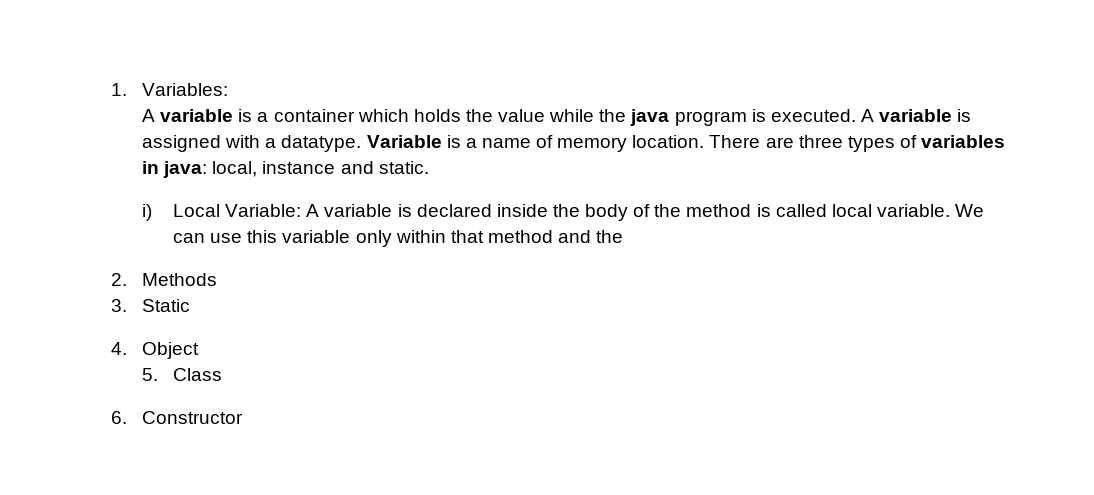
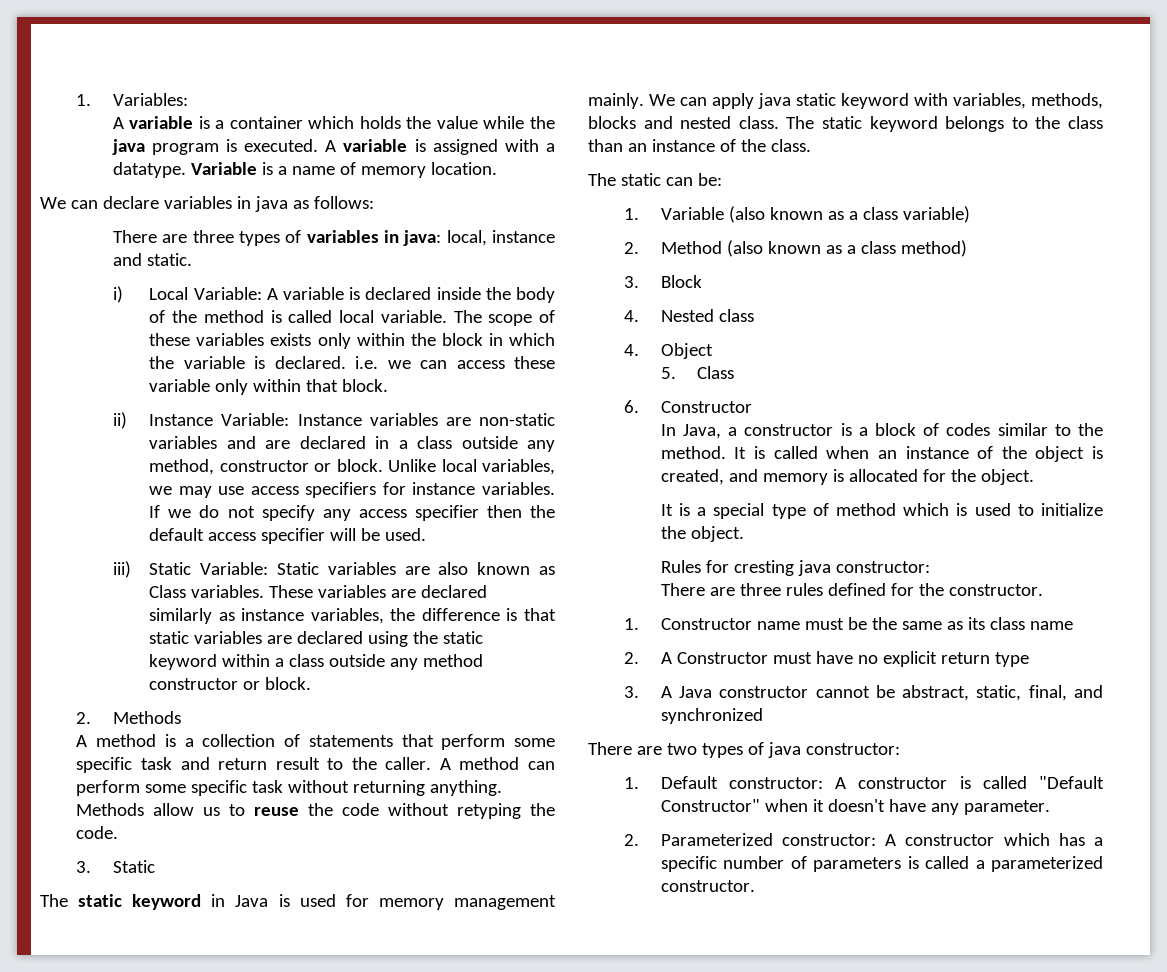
(705, 141) none -> [40,196,374,212] // We can declare variables in java as follows: //
[955,204,985,217] [172,230,624,247] [110,273,217,286] [110,299,190,312] We can use this variable only within that method and the // 2. Methods // 3. Static -> [453,310,555,326] [149,333,555,349] [149,356,555,369] [149,379,389,395] [112,412,555,429] [149,436,555,452] [149,459,556,475] [149,482,555,498] [149,505,555,521] [149,528,427,544] [112,561,556,578] [149,585,488,598] [149,608,556,624] [149,631,484,647] [149,654,484,670] [149,677,312,690] [76,711,181,724] [76,734,555,750] [76,757,556,773] [76,780,503,796] [76,803,555,819] [76,826,119,839] [76,860,155,873] [40,894,556,910] [588,93,1103,109] [588,116,1103,132] [588,139,811,152] [588,173,722,186] [624,206,970,223] [624,240,967,257] [624,275,702,288] [624,309,754,322] The scope of these variables exists only within the block in which the variable is declared. i.e. we can access these variable only within that block. // ii) Instance Variable: Instance variables are non-static variables and are declared in a class outside any method, constructor or block. Unlike local variables, we may use access specifiers for instance variables. If we do not specify any access specifier then the default access specifier will be used. // iii) Static Variable: Static variables are also known as Class variables. These variables are declared similarly as instance variables, the difference is that static variables are declared using the static keyword within a class outside any method constructor or block. // 2. Methods // A method is a collection of statements that perform some specific task and return result to the caller. A method can perform some specific task without returning anything. Methods allow us to reuse the code without retyping the code. // 3. Static // The static keyword in Java is used for memory management mainly. We can apply java static keyword with variables, methods, blocks and nested class. The static keyword belongs to the class than an instance of the class. // The static can be: // 1. Variable (also known as a class variable) // 2. Method (also known as a class method) // 3. Block // 4. Nested class
(243, 417) none -> [660,423,1103,439] [660,446,1103,462] [660,469,1034,485] [660,503,1103,519] [660,526,744,542] [660,560,930,576] [660,583,1043,596] [624,617,1073,630] [624,651,1029,667] [624,685,1103,701] [660,708,763,724] [588,742,900,758] [624,776,1104,789] [660,799,1050,815] [624,833,1103,846] [660,856,1103,872] [660,880,755,892] // In Java, a constructor is a block of codes similar to the method. It is called when an instance of the object is created, and memory is allocated for the object. // It is a special type of method which is used to initialize the object. // Rules for cresting java constructor: // There are three rules defined for the constructor. // 1. Constructor name must be the same as its class name // 2. A Constructor must have no explicit return type // 3. A Java constructor cannot be abstract, static, final, and synchronized // There are two types of java constructor: // 1. Default constructor: A constructor is called "Default Constructor" when it doesn't have any parameter. // 2. Parameterized constructor: A constructor which has a specific number of parameters is called a parameterized constructor.

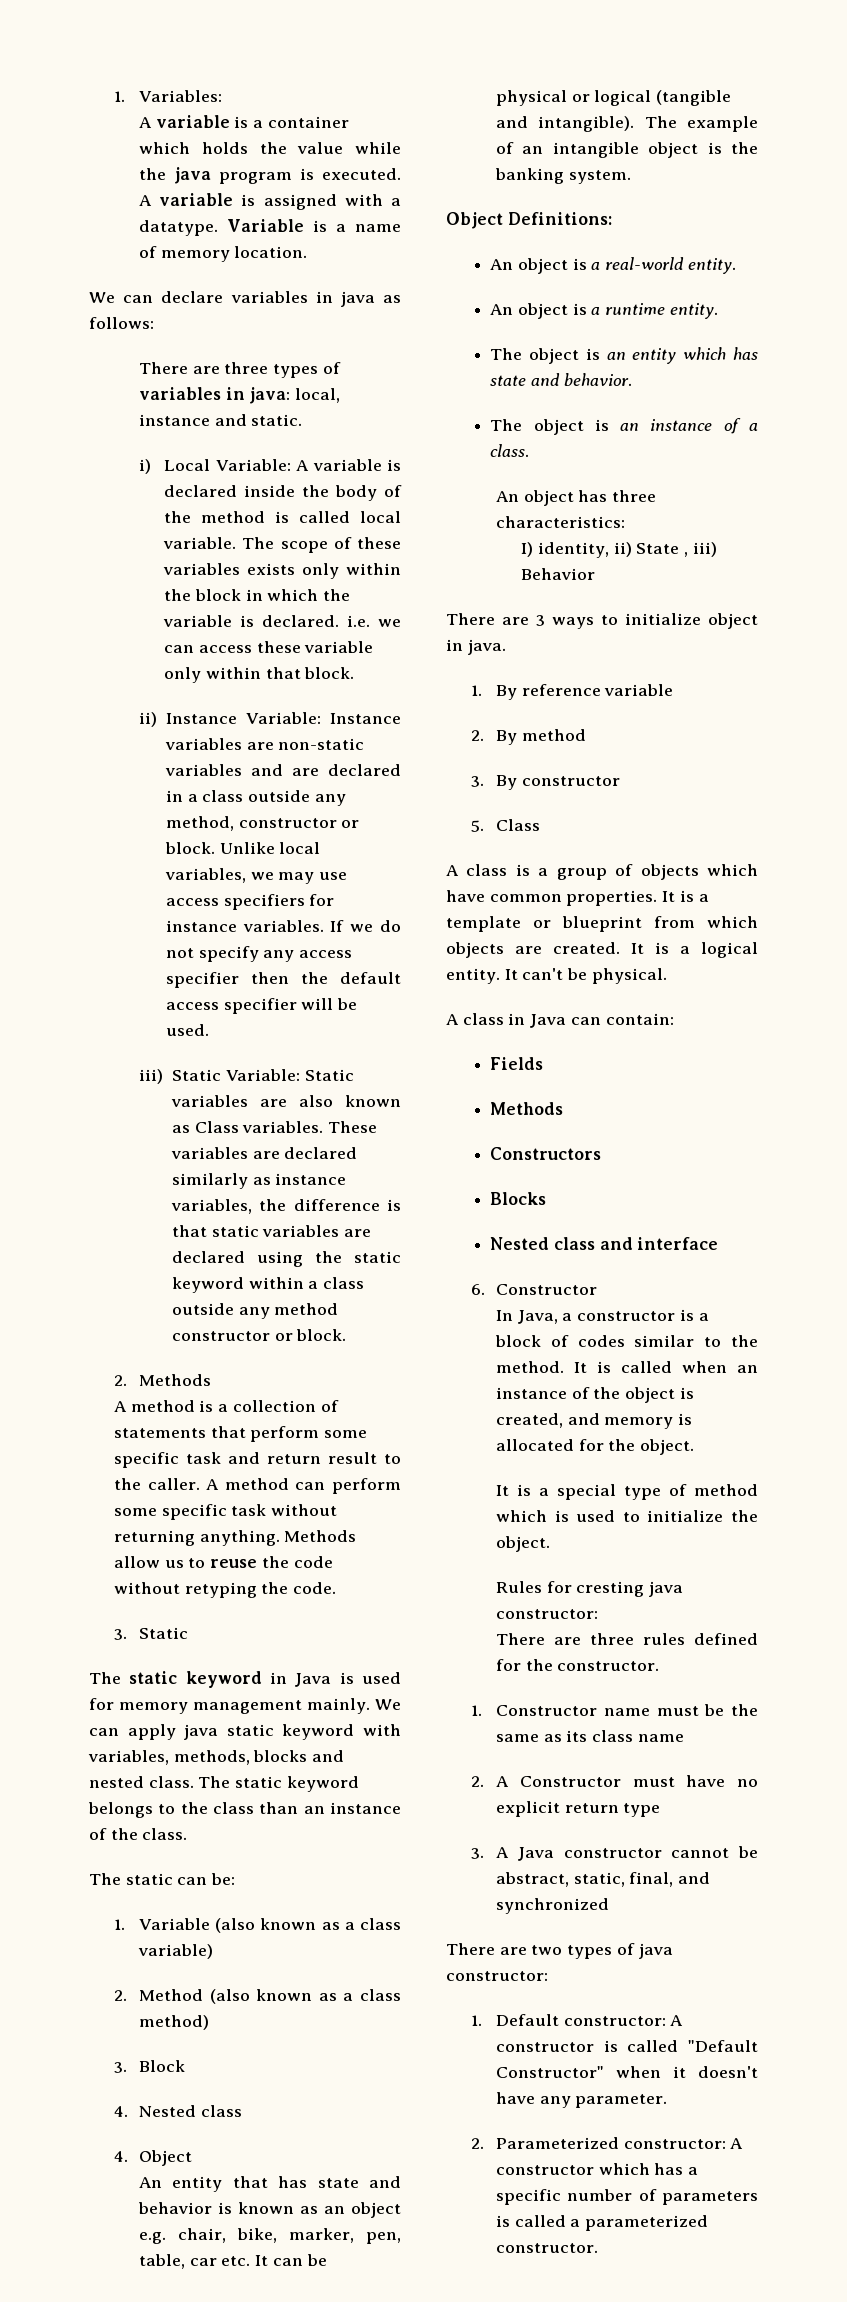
[660,366,735,379] 5. Class -> [139,2176,402,2192] [138,2202,401,2218] [139,2228,401,2244] [139,2254,327,2269] [496,90,732,106] [496,116,758,132] [496,142,758,158] [495,168,631,184] [446,212,612,229] [490,257,736,274] [490,303,718,319] [490,347,758,364] [490,373,632,386] [490,418,758,435] [490,444,530,457] [496,490,657,506] [496,516,626,528] [521,542,717,558] [521,568,596,580] [446,613,758,629] [446,639,506,655] [471,684,674,700] [471,729,586,745] [471,775,620,790] [471,819,541,832] [446,864,758,880] [446,890,709,906] [446,916,758,932] [446,942,758,958] [446,968,667,984] [446,1013,674,1028] [490,1057,544,1070] [490,1102,564,1115] [490,1147,602,1160] [490,1192,547,1205] [490,1237,719,1250] An entity that has state and behavior is known as an object e.g. chair, bike, marker, pen, table, car etc. It can be physical or logical (tangible and intangible). The example of an intangible object is the banking system. // Object Definitions: // An object is a real-world entity. // An object is a runtime entity. // The object is an entity which has state and behavior. // The object is an instance of a class. // An object has three characteristics: // I) identity, ii) State , iii) Behavior // There are 3 ways to initialize object in java. // 1. By reference variable // 2. By method // 3. By constructor // 5. Class // A class is a group of objects which have common properties. It is a template or blueprint from which objects are created. It is a logical entity. It can't be physical. // A class in Java can contain: // Fields // Methods // Constructors // Blocks // Nested class and interface

